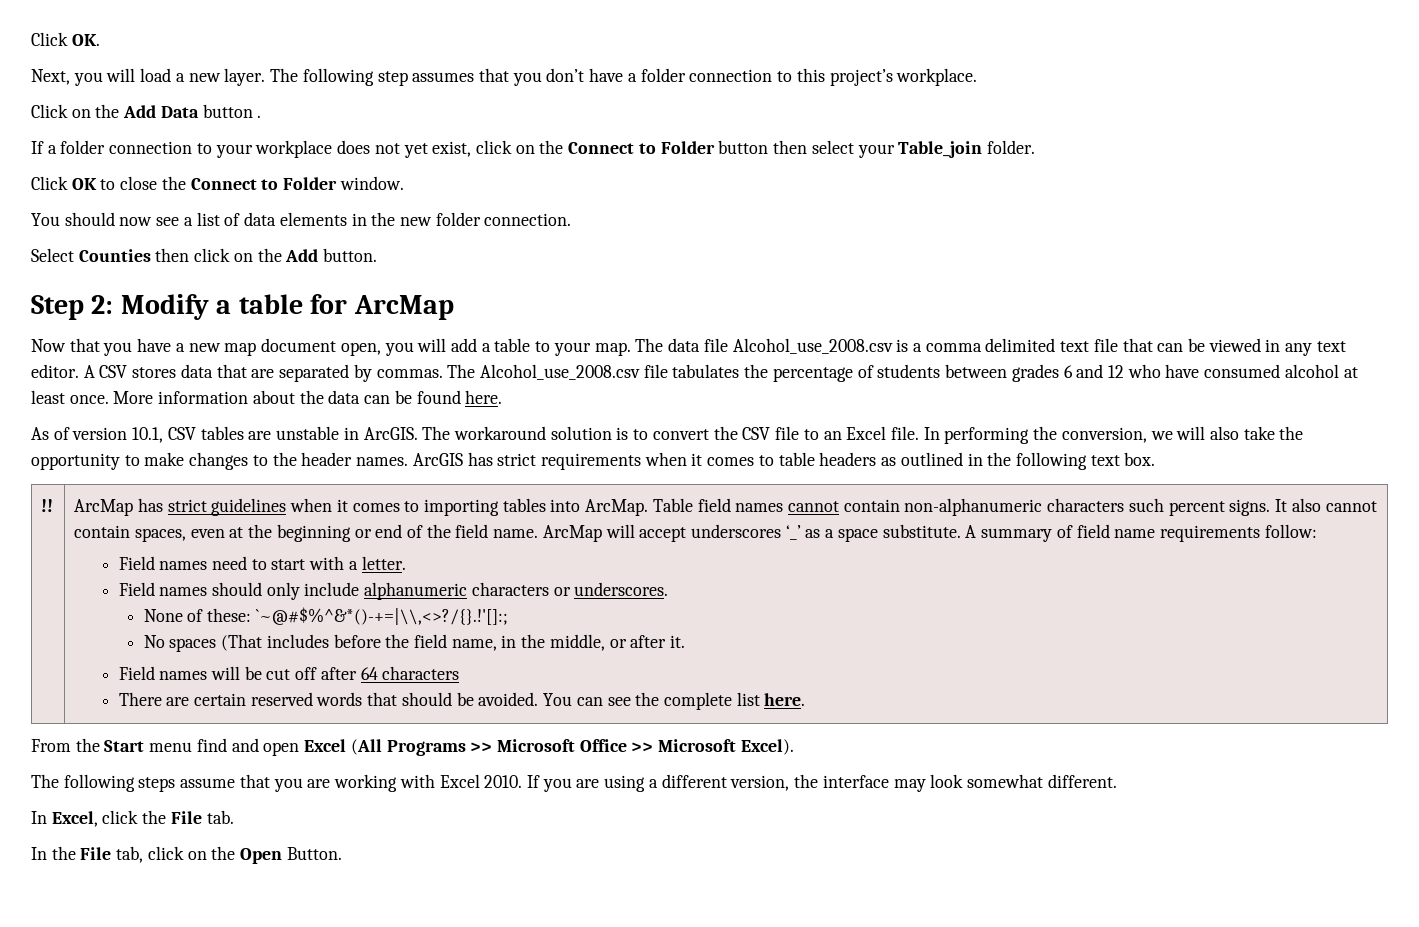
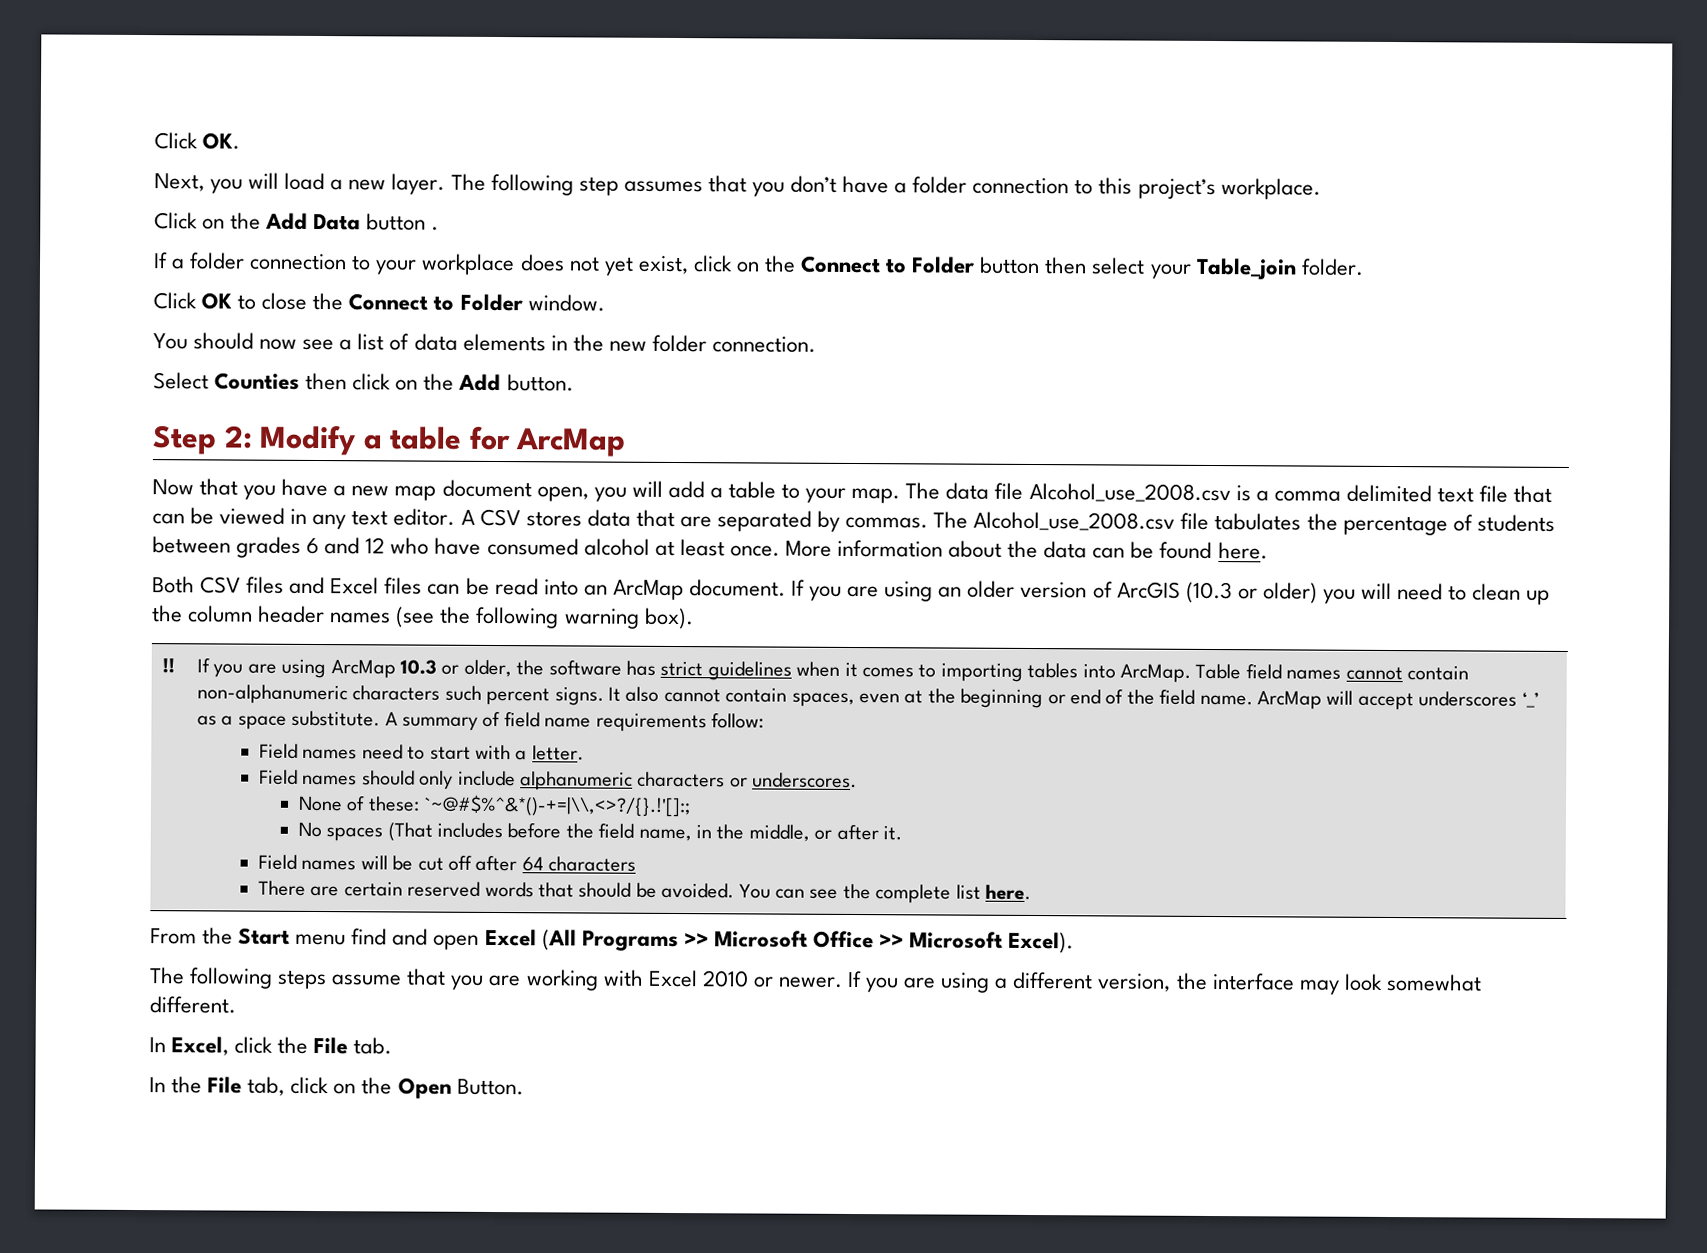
[31,426,1304,444] [31,452,1156,470] [41,499,54,512] [74,499,134,516] As of version 10.1, CSV tables are unstable in ArcGIS. The workaround solution is to convert the CSV file to an Excel file. In performing the conversion, we will also take the opportunity to make changes to the header names. ArcGIS has strict requirements when it comes to table headers as outlined in the following text box. // !! | ArcMap -> [152,576,1551,605] [152,605,694,630] [162,658,176,674] [197,658,622,679] Both CSV files and Excel files can be read into an ArcMap document. If you are using an older version of ArcGIS (10.3 or older) you will need to clean up the column header names (see the following warning box). // !! | If you are using ArcMap 10.3 or older, the software
[484,775,523,788] 2010. -> [701,970,843,988] 2010 or newer.

